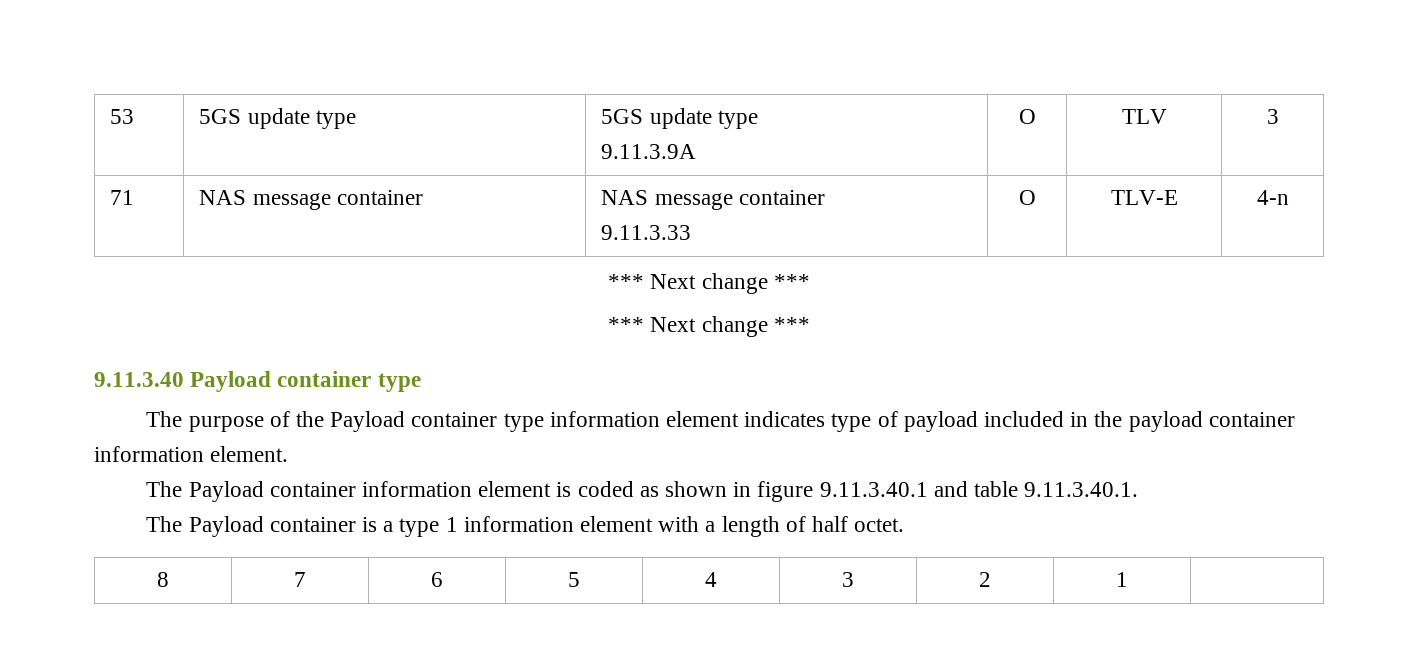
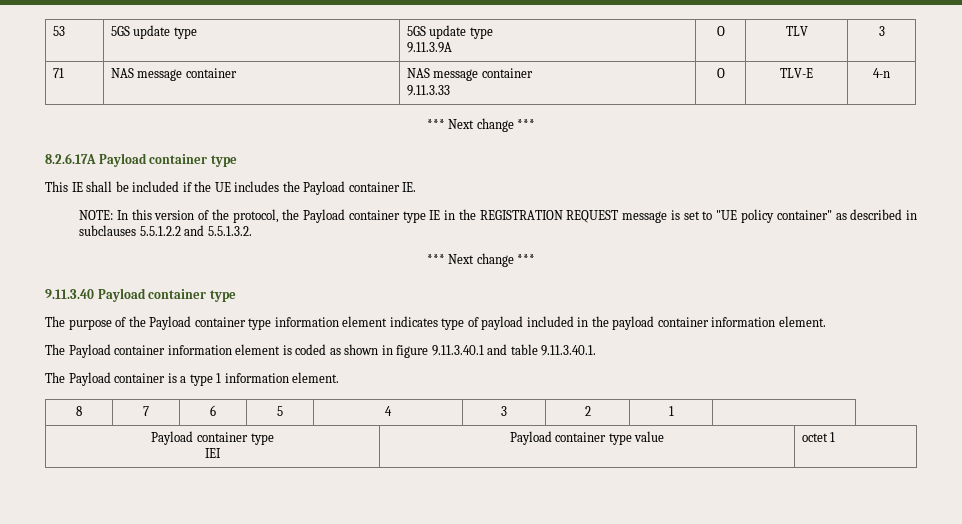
(810, 281) none -> [45,153,237,167] [45,181,417,195] [79,209,917,223] [79,225,252,236] // 8.2.6.17A Payload container type // This IE shall be included if the UE includes the Payload container IE. // NOTE: In this version of the protocol, the Payload container type IE in the REGISTRATION REQUEST message is set to "UE policy container" as described in subclauses 5.5.1.2.2 and 5.5.1.3.2.
[579,516,905,537] element with a length of half octet. -> [292,372,340,383] element.
(1128, 579) none -> [151,431,274,445] [205,448,221,458] [509,431,665,445] [801,432,836,442] // Payload container type // IEI | Payload container type value | octet 1

